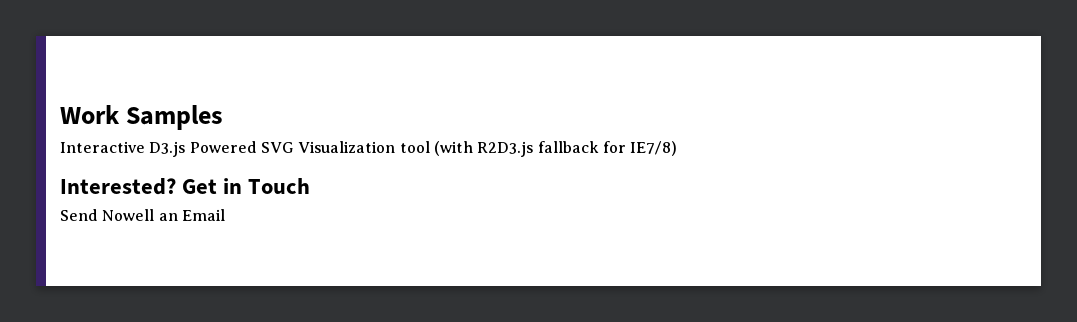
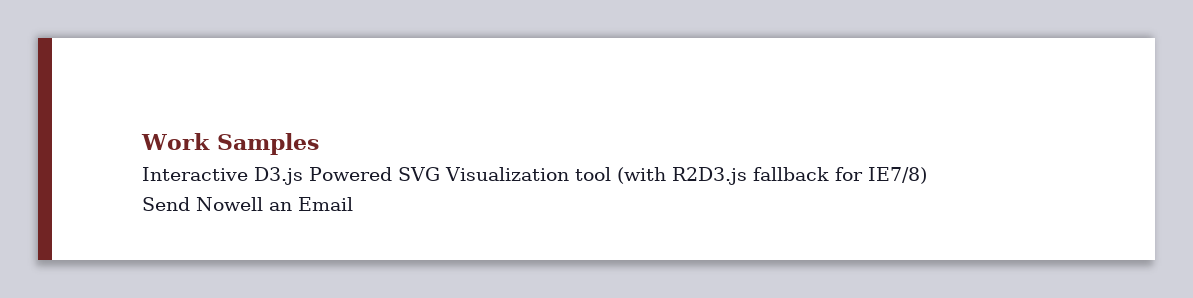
[60,178,311,195] // Interested? Get in Touch -> (927, 175) none

